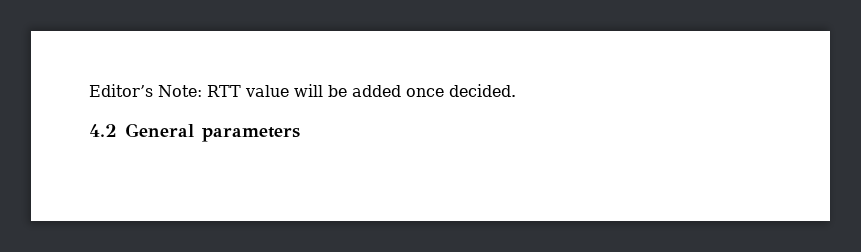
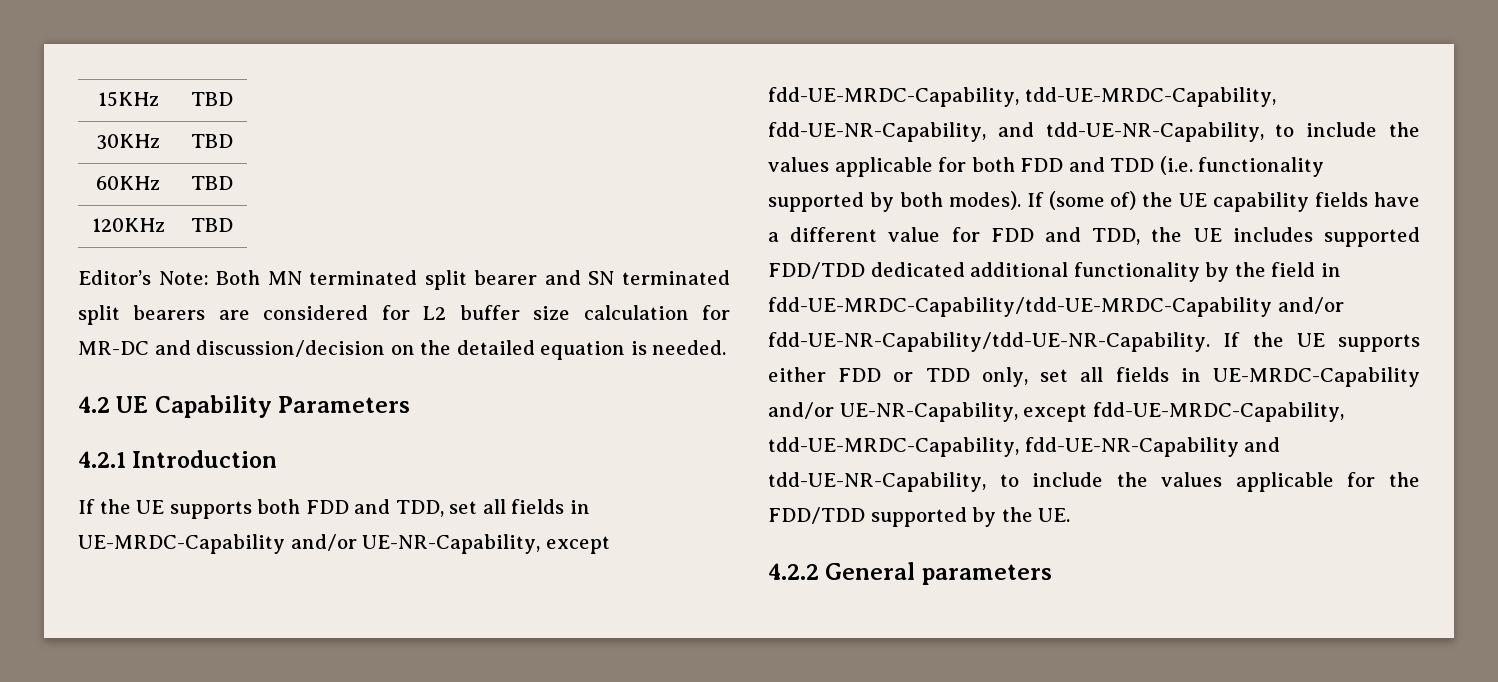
[89,84,516,97] [89,124,117,137] Editor’s Note: RTT value will be added once decided. // 4.2 -> [97,91,159,107] [191,92,233,106] [96,134,160,150] [191,134,233,148] [96,176,160,190] [191,176,233,190] [91,218,165,232] [191,218,233,232] [78,270,730,290] [78,305,731,325] [78,340,727,360] [78,395,411,418] [78,450,278,468] [78,499,590,519] [78,534,610,554] [768,87,1276,107] [768,122,1420,142] [768,156,1325,177] [768,191,1420,212] [768,227,1420,247] [768,262,1341,282] [768,297,1344,317] [768,332,1420,352] [768,367,1420,387] [768,402,1344,422] [768,437,1281,457] [768,472,1420,492] [768,507,1071,527] [768,563,819,580] 15KHz | TBD // 30KHz | TBD // 60KHz | TBD // 120KHz | TBD // Editor’s Note: Both MN terminated split bearer and SN terminated split bearers are considered for L2 buffer size calculation for MR-DC and discussion/decision on the detailed equation is needed. // 4.2 UE Capability Parameters // 4.2.1 Introduction // If the UE supports both FDD and TDD, set all fields in UE-MRDC-Capability and/or UE-NR-Capability, except fdd-UE-MRDC-Capability, tdd-UE-MRDC-Capability, fdd-UE-NR-Capability, and tdd-UE-NR-Capability, to include the values applicable for both FDD and TDD (i.e. functionality supported by both modes). If (some of) the UE capability fields have a different value for FDD and TDD, the UE includes supported FDD/TDD dedicated additional functionality by the field in fdd-UE-MRDC-Capability/tdd-UE-MRDC-Capability and/or fdd-UE-NR-Capability/tdd-UE-NR-Capability. If the UE supports either FDD or TDD only, set all fields in UE-MRDC-Capability and/or UE-NR-Capability, except fdd-UE-MRDC-Capability, tdd-UE-MRDC-Capability, fdd-UE-NR-Capability and tdd-UE-NR-Capability, to include the values applicable for the FDD/TDD supported by the UE. // 4.2.2

